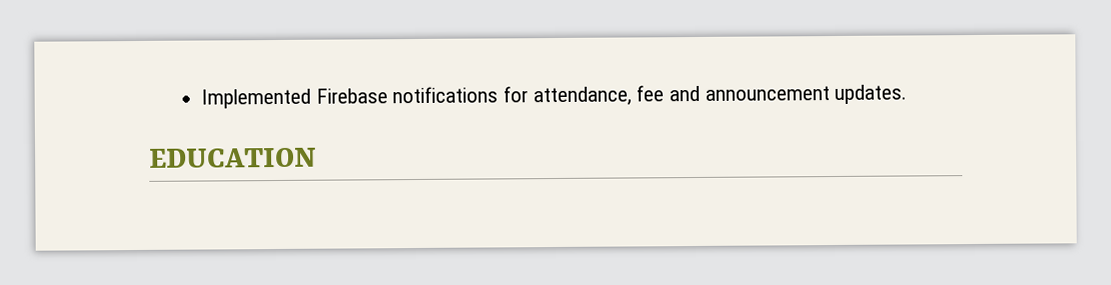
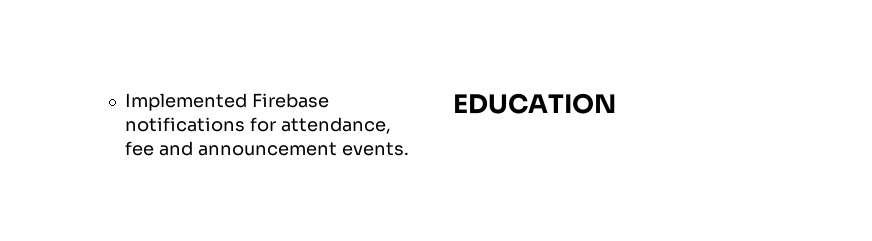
[834,84,908,105] updates. -> [341,142,409,156] events.

